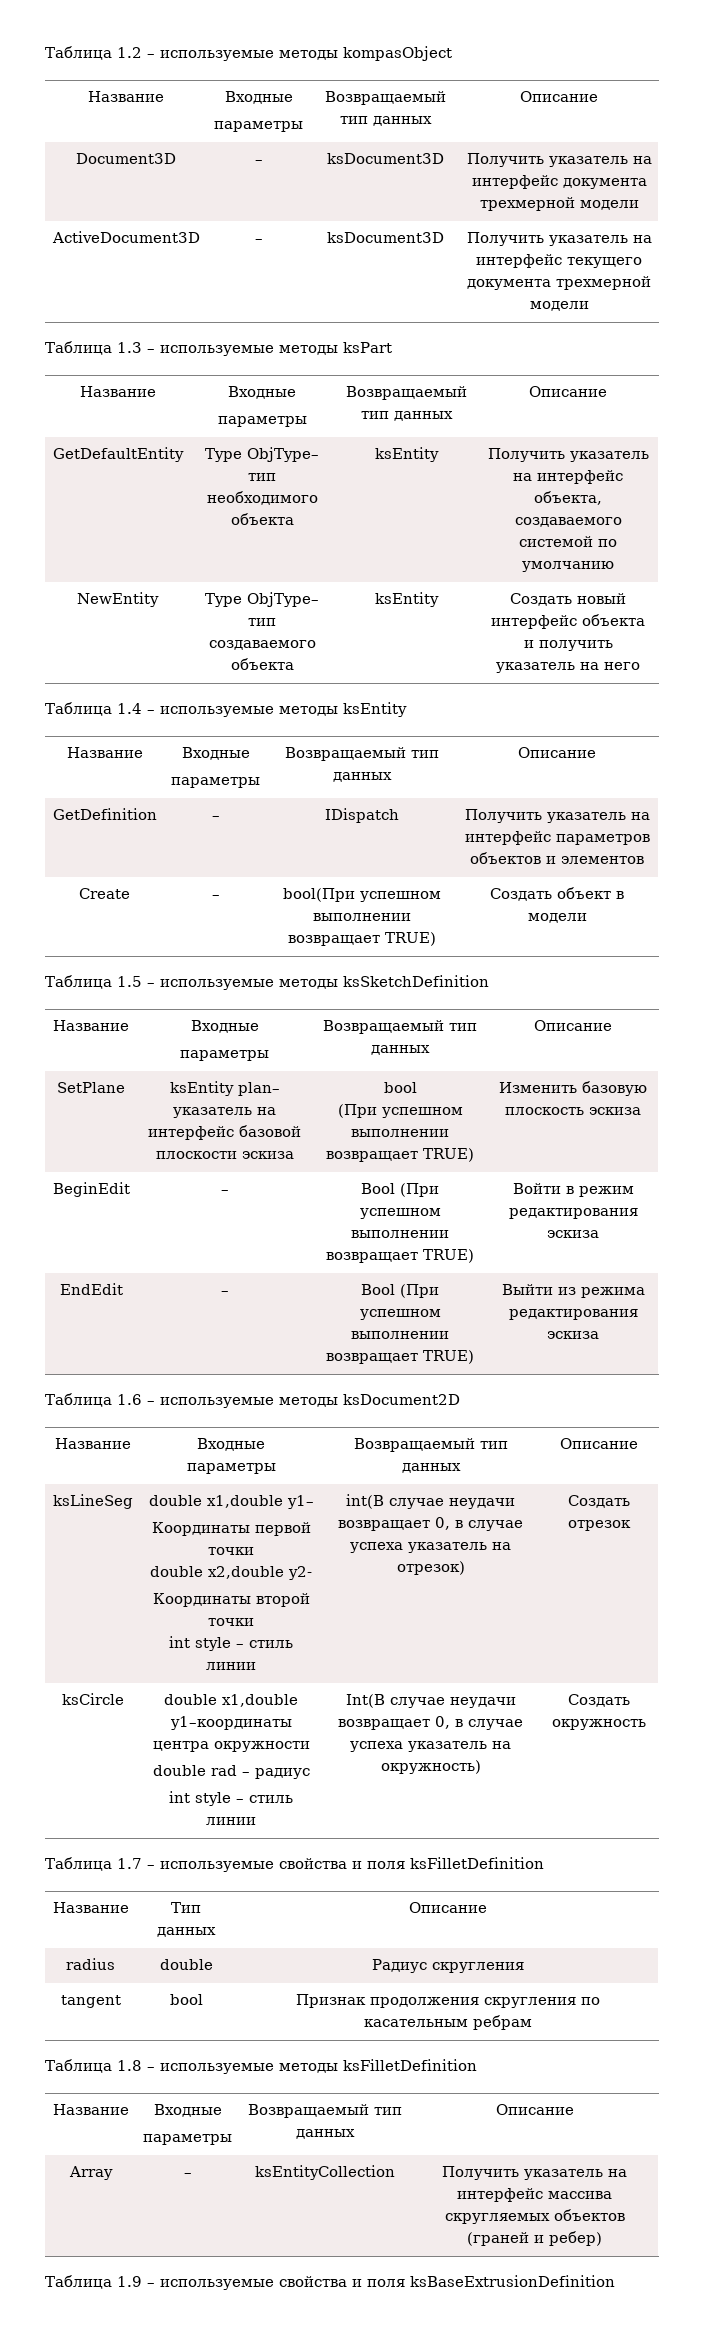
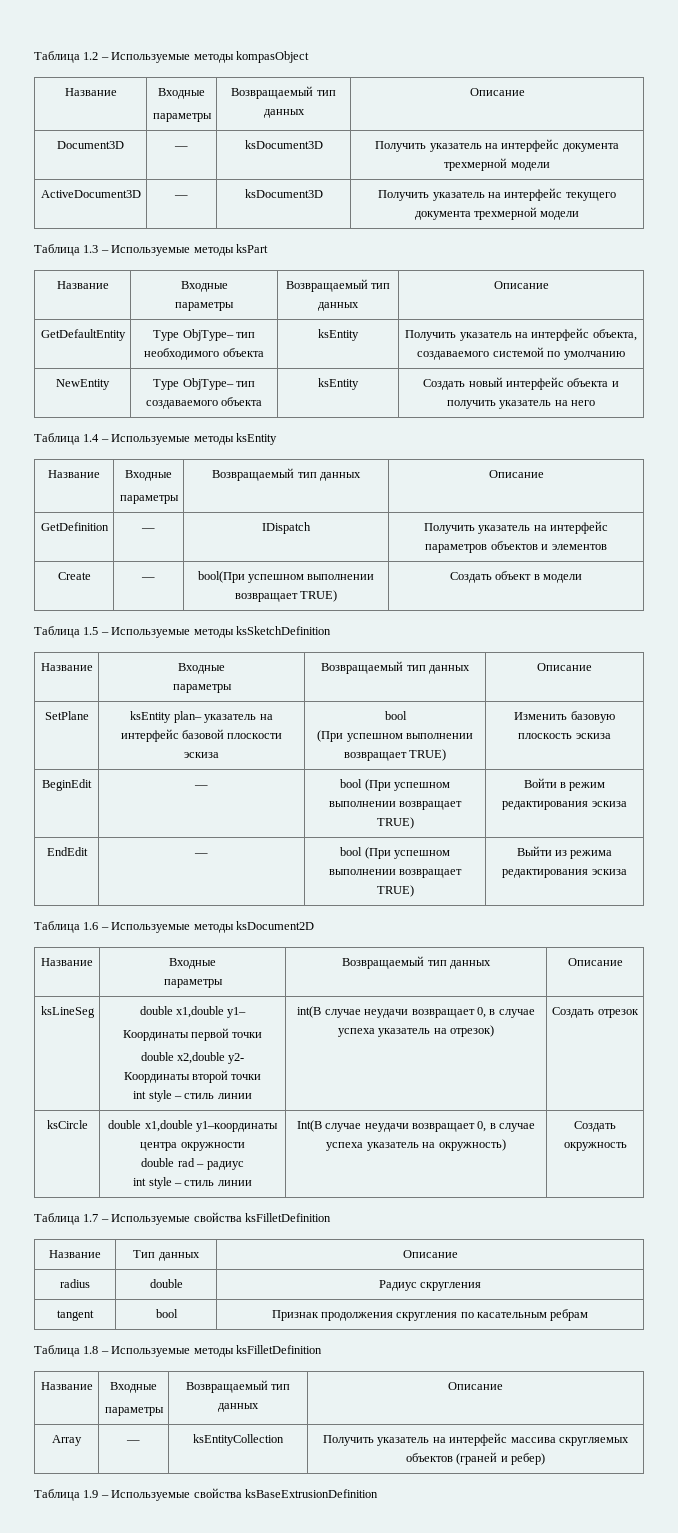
[160,50,274,61] используемые -> [111,52,191,63] Используемые
[254,160,263,164] – -> [174,146,188,149] —
[254,239,263,243] – -> [174,195,188,198] —
[160,345,274,356] используемые -> [111,245,191,256] Используемые
[160,706,274,717] используемые -> [111,434,191,445] Используемые
[211,816,220,820] – -> [141,528,155,531] —
[211,895,220,899] – -> [141,577,155,580] —
[160,979,274,990] используемые -> [111,627,191,638] Используемые
[220,1190,229,1194] [361,1183,395,1194] – | Bool -> [193,785,208,788] [340,779,363,788] — | bool
[220,1291,229,1295] [361,1284,395,1295] – | Bool -> [193,853,208,856] [340,847,363,856] — | bool
[160,1397,274,1408] используемые -> [111,922,191,933] Используемые
[160,1858,405,1872] используемые свойства и поля -> [111,1212,242,1225] Используемые свойства
[160,2063,274,2074] используемые -> [111,1346,191,1357] Используемые
[183,2173,192,2177] – -> [126,1440,140,1443] —
[160,2276,405,2290] используемые свойства и поля -> [111,1488,242,1501] Используемые свойства

